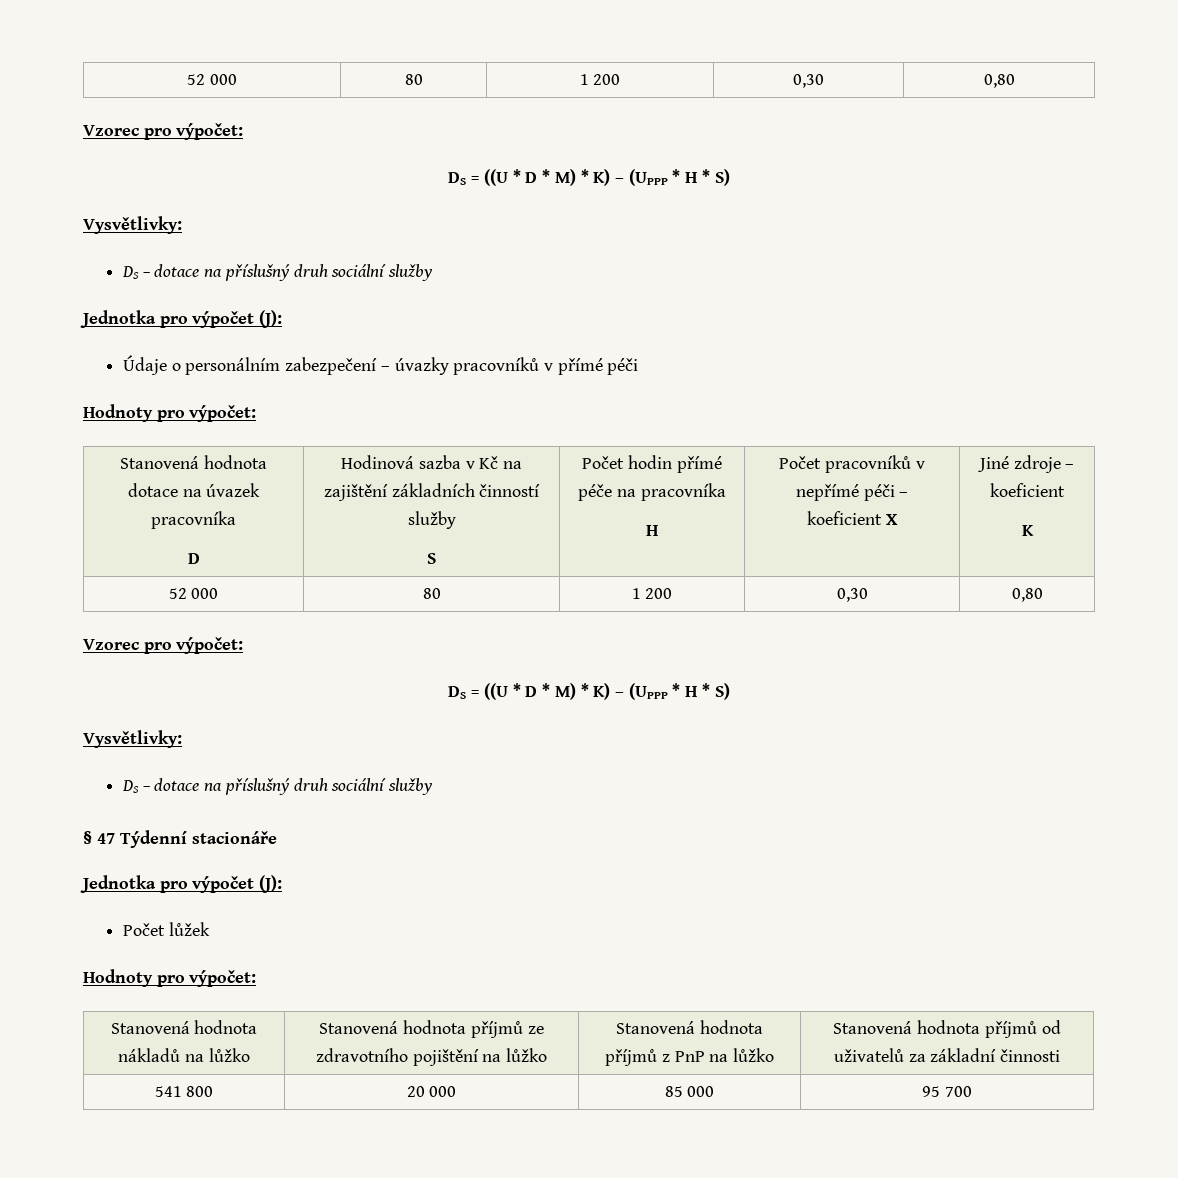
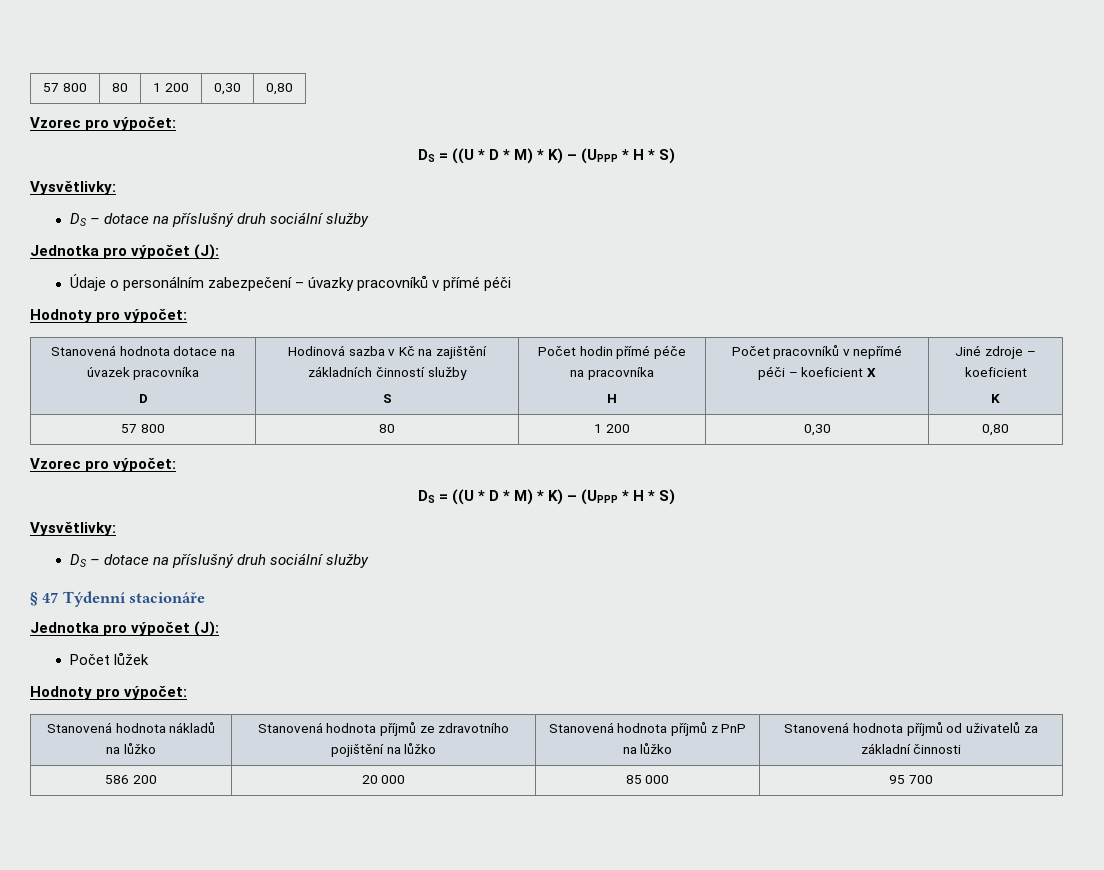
[187,74,237,85] 52 000 -> [43,83,87,92] 57 800
[168,588,219,599] 52 000 -> [121,424,165,433] 57 800
[154,1086,214,1097] 541 800 -> [105,775,157,784] 586 200

